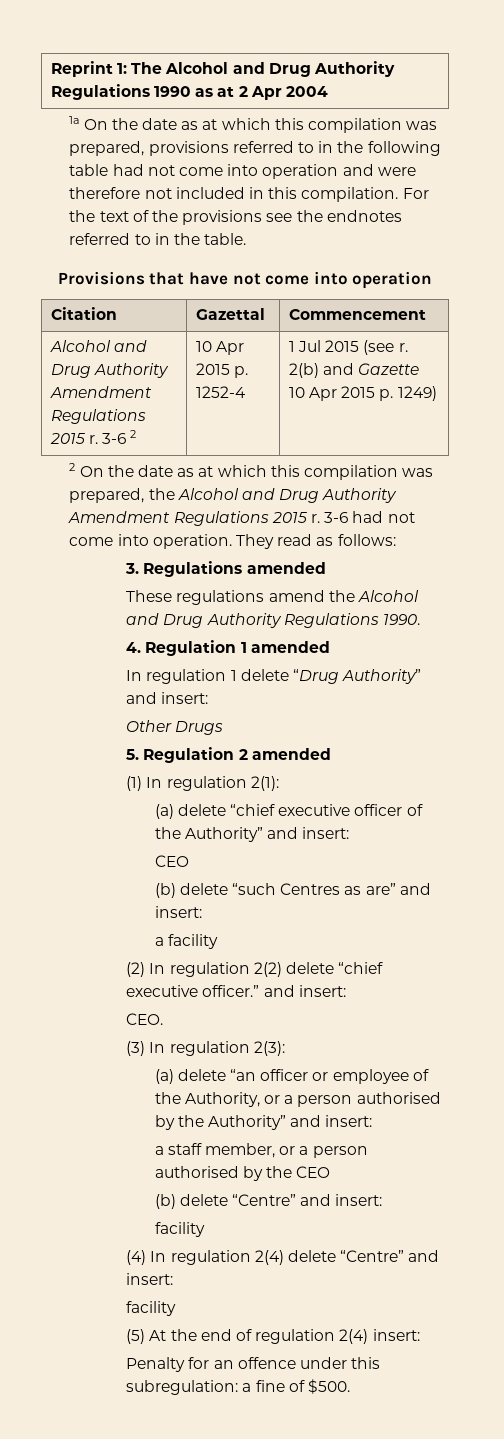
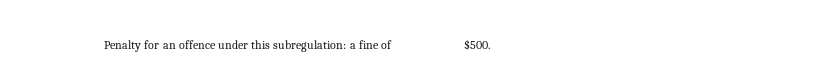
[50,61,395,77] [50,84,328,100] [69,116,438,133] [69,141,441,156] [69,164,416,179] [69,187,429,202] [69,210,402,225] [69,233,247,245] [57,271,433,289] [50,307,117,320] [195,308,265,320] [288,309,426,320] [49,340,148,352] [50,363,170,378] [49,386,152,398] [50,409,146,424] [49,430,137,444] [195,341,245,355] [195,363,249,378] [195,386,246,398] [288,340,408,355] [288,363,420,378] [288,386,437,401] [69,463,434,480] [69,488,398,503] [68,511,415,526] [69,534,396,549] [125,561,326,577] [126,590,419,605] [126,613,420,628] [126,640,330,656] [126,669,422,684] [126,692,209,704] [126,720,224,735] [126,747,331,763] [126,776,279,791] [154,804,423,819] [154,827,350,842] [154,855,189,867] [154,883,431,898] [154,906,202,918] [154,934,218,949] [126,962,384,977] [126,985,346,997] [126,1013,164,1025] [126,1041,285,1056] [154,1069,429,1084] [154,1092,441,1107] [154,1115,373,1130] [154,1143,368,1158] [154,1166,331,1181] [154,1194,383,1209] [154,1222,205,1237] [126,1250,440,1265] [126,1273,174,1285] [126,1301,177,1316] [126,1329,420,1344] Reprint 1: The Alcohol and Drug Authority Regulations 1990 as at 2 Apr 2004 // 1a On the date as at which this compilation was prepared, provisions referred to in the following table had not come into operation and were therefore not included in this compilation. For the text of the provisions see the endnotes referred to in the table. // Provisions that have not come into operation // Citation | Gazettal | Commencement // Alcohol and Drug Authority Amendment Regulations 2015 r. 3-6 2 | 10 Apr 2015 p. 1252-4 | 1 Jul 2015 (see r. 2(b) and Gazette 10 Apr 2015 p. 1249) // 2 On the date as at which this compilation was prepared, the Alcohol and Drug Authority Amendment Regulations 2015 r. 3-6 had not come into operation. They read as follows: // 3. Regulations amended // These regulations amend the Alcohol and Drug Authority Regulations 1990. // 4. Regulation 1 amended // In regulation 1 delete “Drug Authority” and insert: // Other Drugs // 5. Regulation 2 amended // (1) In regulation 2(1): // (a) delete “chief executive officer of the Authority” and insert: // CEO // (b) delete “such Centres as are” and insert: // a facility // (2) In regulation 2(2) delete “chief executive officer.” and insert: // CEO. // (3) In regulation 2(3): // (a) delete “an officer or employee of the Authority, or a person authorised by the Authority” and insert: // a staff member, or a person authorised by the CEO // (b) delete “Centre” and insert: // facility // (4) In regulation 2(4) delete “Centre” and insert: // facility // (5) At the end of regulation 2(4) insert: // -> (104, 46) none

